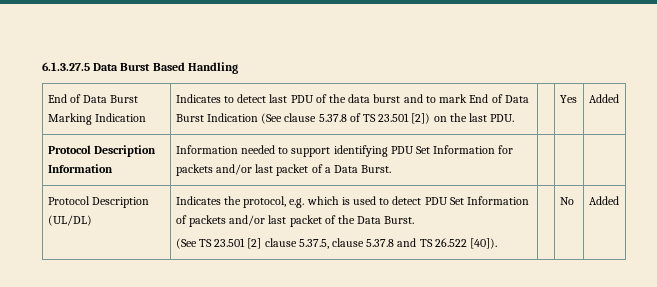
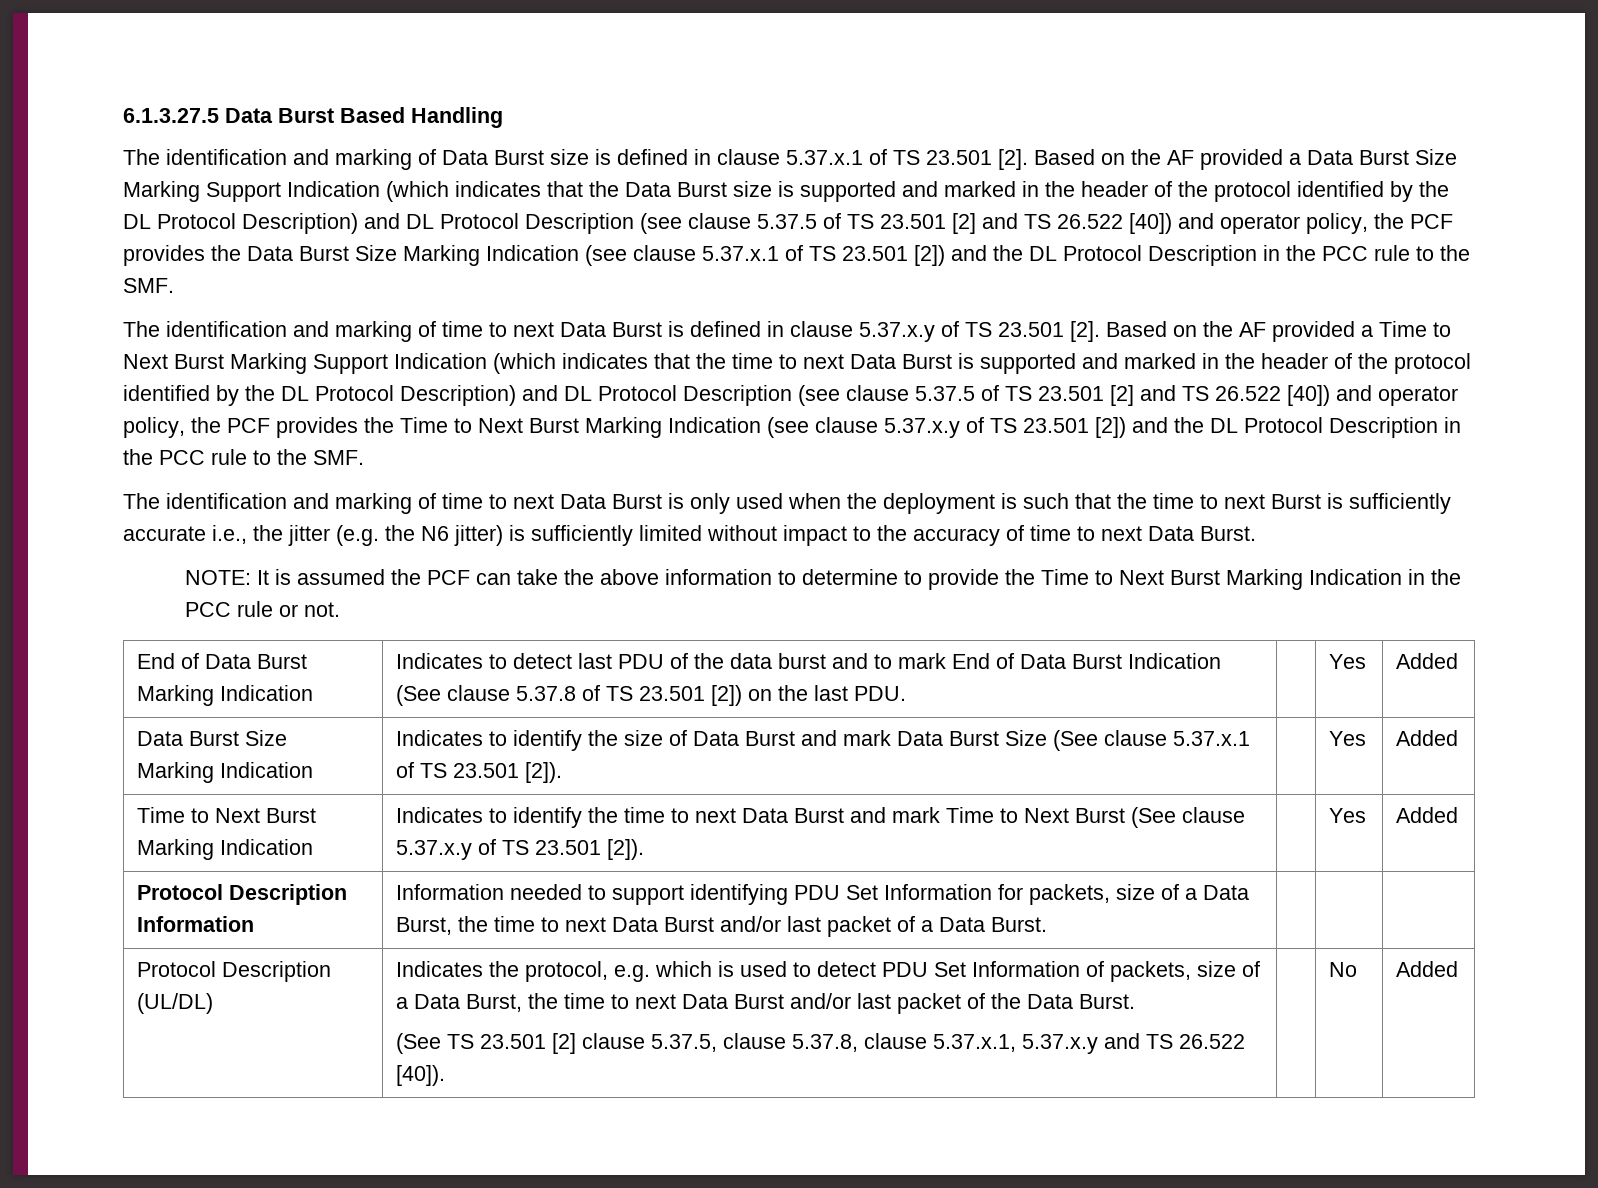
(238, 68) none -> [123,149,1457,170] [123,181,1449,202] [123,213,1453,234] [123,245,1470,266] [123,278,174,293] [123,321,1451,342] [123,353,1471,374] [123,385,1458,406] [123,417,1461,438] [123,449,364,465] [123,493,1451,514] [123,525,1256,546] [184,569,1461,590] [184,601,340,617] // The identification and marking of Data Burst size is defined in clause 5.37.x.1 of TS 23.501 [2]. Based on the AF provided a Data Burst Size Marking Support Indication (which indicates that the Data Burst size is supported and marked in the header of the protocol identified by the DL Protocol Description) and DL Protocol Description (see clause 5.37.5 of TS 23.501 [2] and TS 26.522 [40]) and operator policy, the PCF provides the Data Burst Size Marking Indication (see clause 5.37.x.1 of TS 23.501 [2]) and the DL Protocol Description in the PCC rule to the SMF. // The identification and marking of time to next Data Burst is defined in clause 5.37.x.y of TS 23.501 [2]. Based on the AF provided a Time to Next Burst Marking Support Indication (which indicates that the time to next Data Burst is supported and marked in the header of the protocol identified by the DL Protocol Description) and DL Protocol Description (see clause 5.37.5 of TS 23.501 [2] and TS 26.522 [40]) and operator policy, the PCF provides the Time to Next Burst Marking Indication (see clause 5.37.x.y of TS 23.501 [2]) and the DL Protocol Description in the PCC rule to the SMF. // The identification and marking of time to next Data Burst is only used when the deployment is such that the time to next Burst is sufficiently accurate i.e., the jitter (e.g. the N6 jitter) is sufficiently limited without impact to the accuracy of time to next Data Burst. // NOTE: It is assumed the PCF can take the above information to determine to provide the Time to Next Burst Marking Indication in the PCC rule or not.
(619, 98) none -> [137,730,288,746] [137,762,314,783] [396,730,1251,751] [396,762,563,783] [1329,731,1367,746] [1396,730,1459,746] [137,807,317,823] [137,839,314,860] [396,807,1246,828] [396,839,645,860] [1329,808,1367,823] [1396,807,1459,823] // Data Burst Size Marking Indication | Indicates to identify the size of Data Burst and mark Data Burst Size (See clause 5.37.x.1 of TS 23.501 [2]). | | Yes | Added // Time to Next Burst Marking Indication | Indicates to identify the time to next Data Burst and mark Time to Next Burst (See clause 5.37.x.y of TS 23.501 [2]). | | Yes | Added
[175,164,213,176] packets -> [1029,884,1250,905] [396,916,715,935] packets, size of a Data Burst, the time to next Data Burst
[188,215,226,227] packets -> [1110,961,1261,982] [396,993,785,1012] packets, size of a Data Burst, the time to next Data Burst
[366,239,395,247] 5.37.8 -> [792,1033,1099,1054] 5.37.8, clause 5.37.x.1, 5.37.x.y

